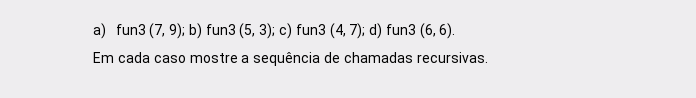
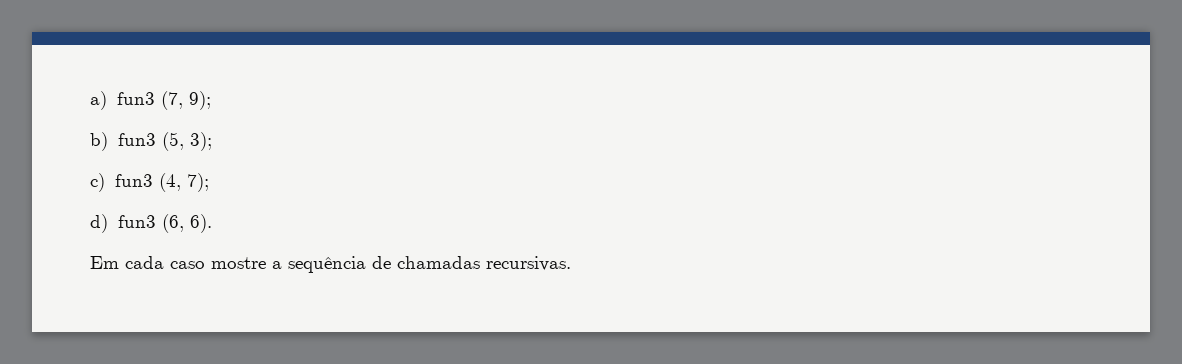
(186, 31) none -> (211, 100) //
(276, 31) none -> (212, 141) //
(366, 31) none -> (209, 182) //

